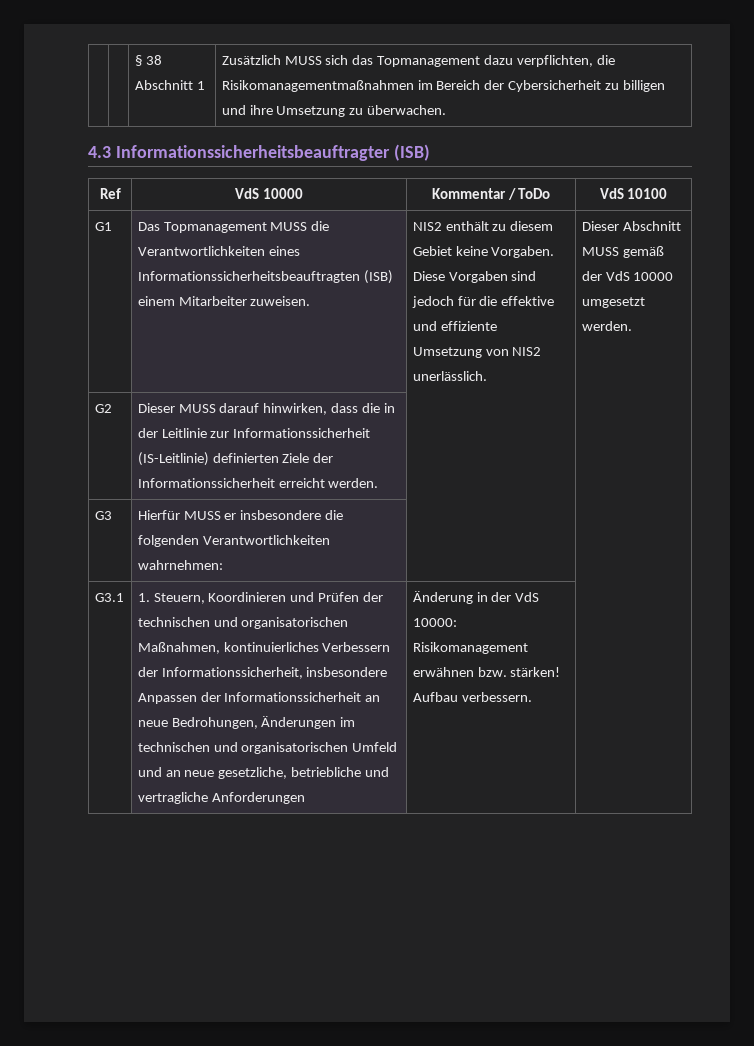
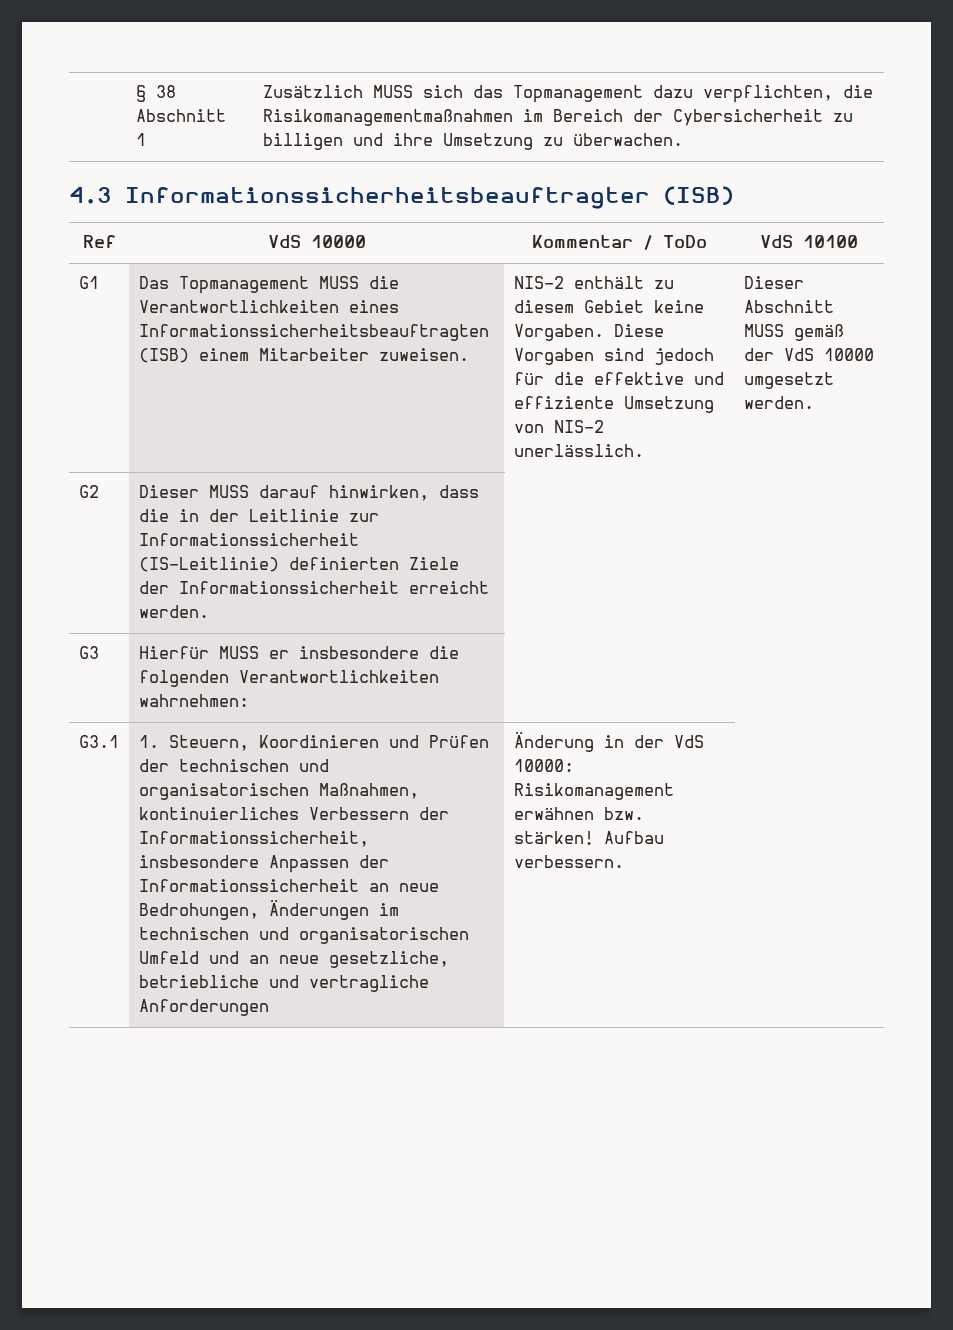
[412,222,442,231] NIS2 -> [513,276,564,289] NIS-2
[512,347,542,356] NIS2 -> [553,420,604,433] NIS-2

